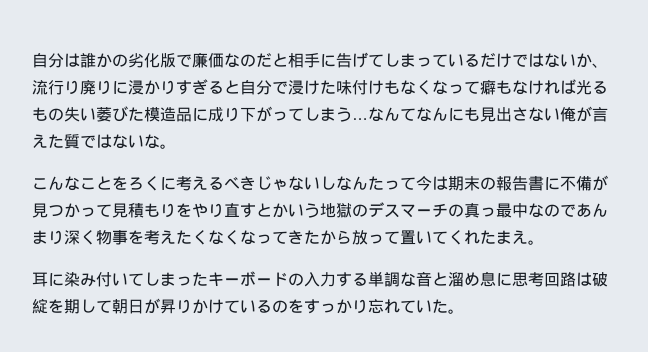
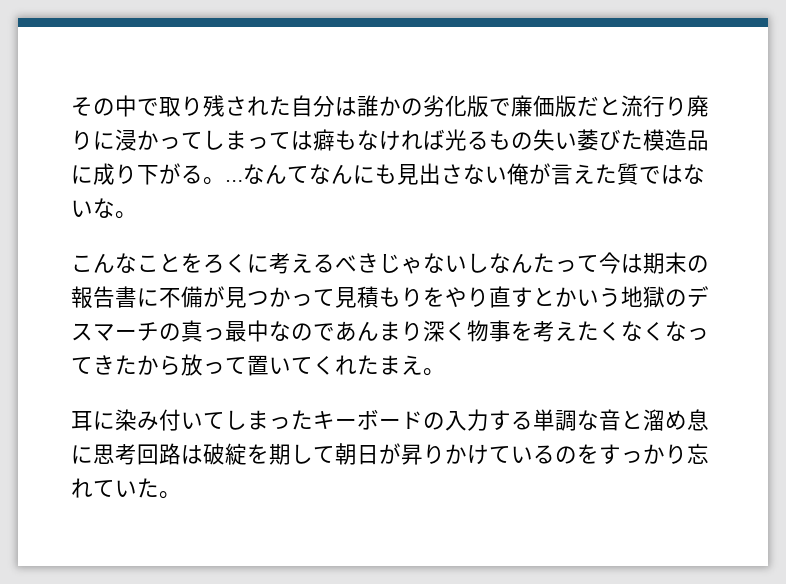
(32, 60) none -> [71,95,291,117] その中で取り残された
[224,52,608,68] [32,79,480,95] なのだと相手に告げてしまっているだけではないか、流行り廃りに浸かりすぎると自分で浸けた味付けもなくなって -> [555,95,709,117] [71,129,313,151] 版だと流行り廃りに浸かってしまっては
[272,107,352,122] ってしまう -> [181,165,225,185] る。

